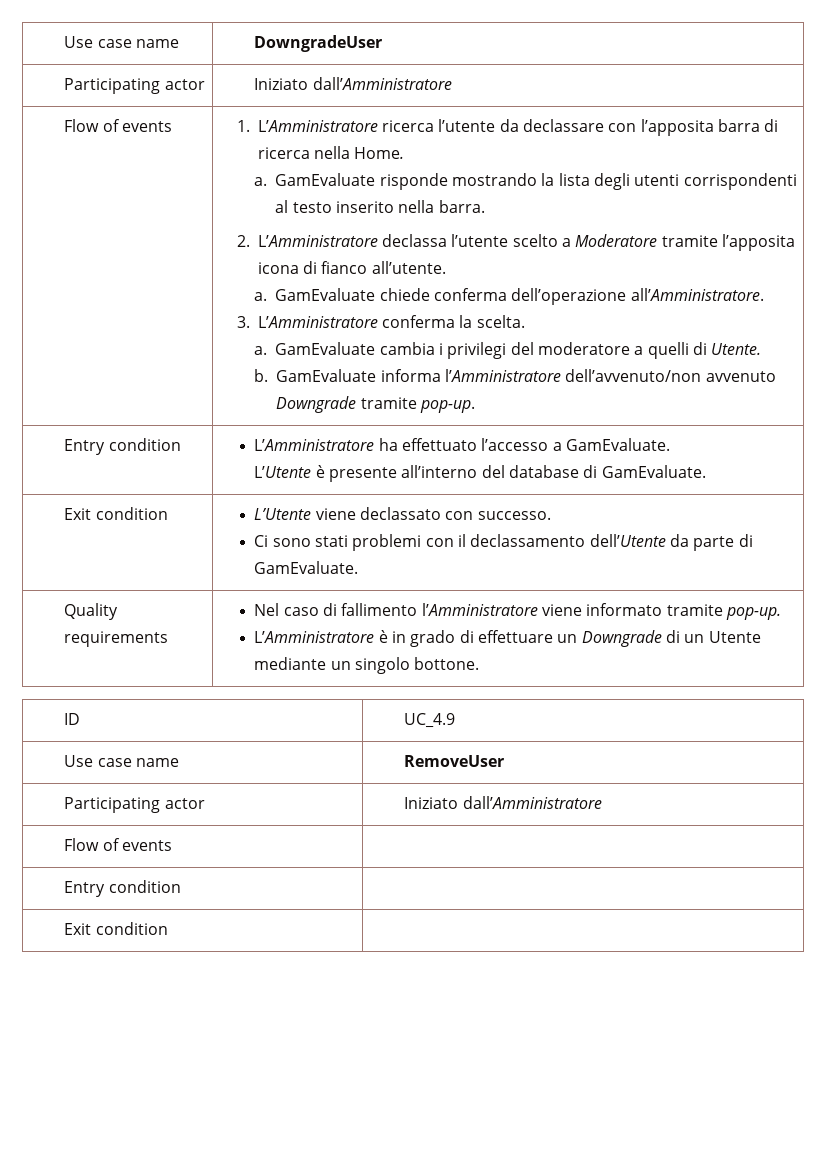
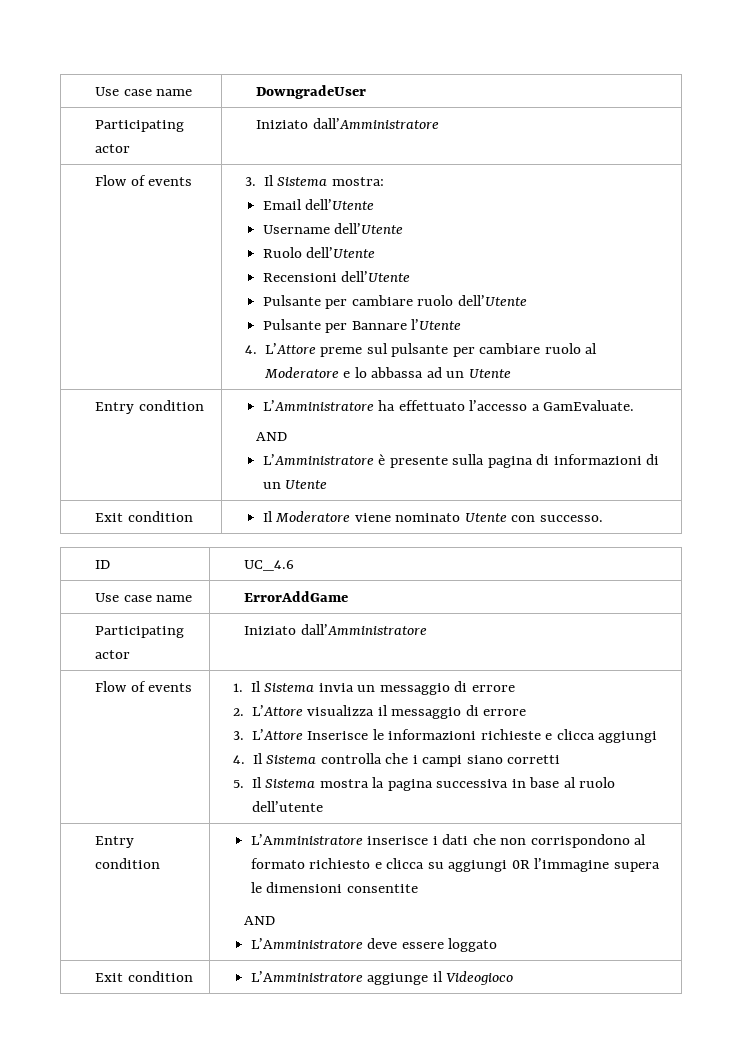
[236,119,779,136] [257,146,405,159] [254,173,797,190] [275,200,485,213] [236,234,795,251] [257,261,446,274] [254,288,764,305] [236,315,525,328] [254,342,762,359] [254,369,776,382] [276,396,476,413] 1. L’Amministratore ricerca l’utente da declassare con l’apposita barra di ricerca nella Home. // a. GamEvaluate risponde mostrando la lista degli utenti corrispondenti al testo inserito nella barra. // 2. L’Amministratore declassa l’utente scelto a Moderatore tramite l’apposita icona di fianco all’utente. // a. GamEvaluate chiede conferma dell’operazione all’Amministratore. // 3. L’Amministratore conferma la scelta. // a. GamEvaluate cambia i privilegi del moderatore a quelli di Utente. // b. GamEvaluate informa l’Amministratore dell’avvenuto/non avvenuto Downgrade tramite pop-up. -> [244,175,384,186] [262,199,375,210] [262,223,404,234] [262,247,376,258] [262,271,411,282] [262,295,527,309] [262,319,462,333] [244,343,598,357] [263,367,511,378] 3. Il Sistema mostra: // Email dell’Utente // Username dell’Utente // Ruolo dell’Utente // Recensioni dell’Utente // Pulsante per cambiare ruolo dell’Utente // Pulsante per Bannare l’Utente // 4. L’Attore preme sul pulsante per cambiare ruolo al Moderatore e lo abbassa ad un Utente
[254,465,706,482] [64,507,168,520] [254,507,551,520] [254,534,753,551] [254,561,359,574] [64,603,119,620] [64,631,169,647] [254,603,781,620] [254,630,761,647] [254,657,480,674] L’Utente è presente all’interno del database di GamEvaluate. // Exit condition | L’Utente viene declassato con successo. // Ci sono stati problemi con il declassamento dell’Utente da parte di GamEvaluate. // Quality requirements | Nel caso di fallimento l’Amministratore viene informato tramite pop-up. // L’Amministratore è in grado di effettuare un Downgrade di un Utente mediante un singolo bottone. -> [256,432,288,441] [262,454,660,468] [262,480,328,489] [95,511,193,522] [262,511,603,522] AND // L’Amministratore è presente sulla pagina di informazioni di un Utente // Exit condition | Il Moderatore viene nominato Utente con successo.
[404,713,456,728] [64,755,180,767] [404,755,505,767] [64,797,205,813] [404,796,602,809] [64,838,173,851] [64,880,181,897] [64,922,168,935] UC_4.9 // Use case name | RemoveUser // Participating actor | Iniziato dall’Amministratore // Flow of events | // Entry condition | // Exit condition | -> [244,560,295,571] [95,593,193,602] [244,591,349,602] [95,626,185,638] [95,650,131,659] [244,624,427,635] [95,681,193,692] [232,681,515,695] [232,705,527,719] [232,729,658,743] [232,753,561,767] [232,777,616,791] [251,801,323,812] [95,836,135,848] [95,858,161,869] [250,834,647,848] [250,858,660,872] [250,882,418,893] [244,916,276,925] [250,938,498,952] [95,971,193,982] [250,971,514,985] UC_4.6 // Use case name | ErrorAddGame // Participating actor | Iniziato dall’Amministratore // Flow of events | 1. Il Sistema invia un messaggio di errore // 2. L’Attore visualizza il messaggio di errore // 3. L’Attore Inserisce le informazioni richieste e clicca aggiungi // 4. Il Sistema controlla che i campi siano corretti // 5. Il Sistema mostra la pagina successiva in base al ruolo dell’utente // Entry condition | L’Amministratore inserisce i dati che non corrispondono al formato richiesto e clicca su aggiungi 0R l’immagine supera le dimensioni consentite // AND // L’Amministratore deve essere loggato // Exit condition | L’Amministratore aggiunge il Videogioco

